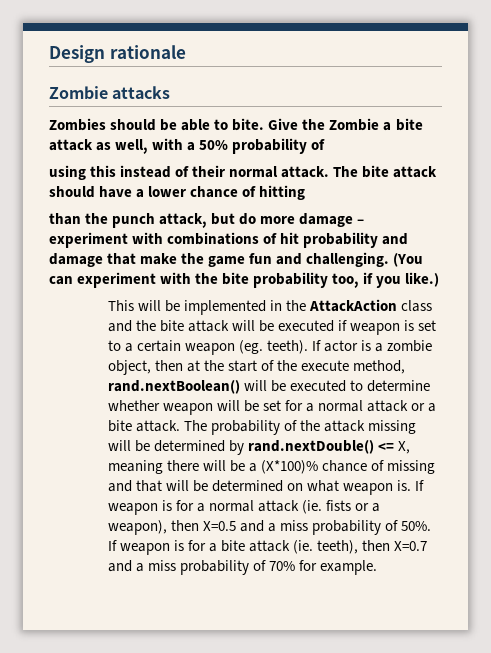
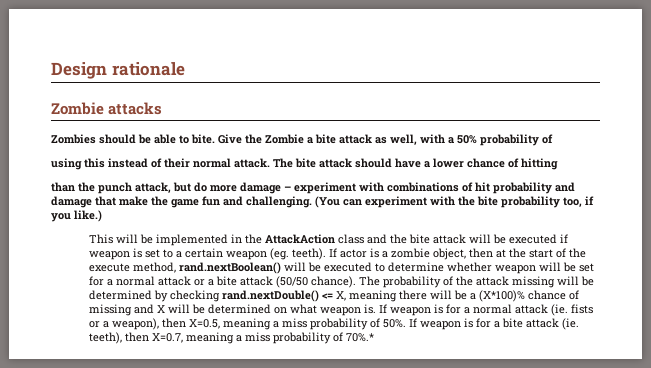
[135,420,180,432] attack. -> [240,276,357,288] attack (50/50 chance).
(244, 447) none -> [170,290,221,302] checking
[135,480,162,492] that -> [157,305,166,313] X
[202,520,264,532] X=0.5 and -> [189,318,272,330] X=0.5, meaning
[394,541,428,551] [107,560,378,575] X=0.7 and a miss probability of 70% for example. -> [152,332,375,344] X=0.7, meaning a miss probability of 70%.*

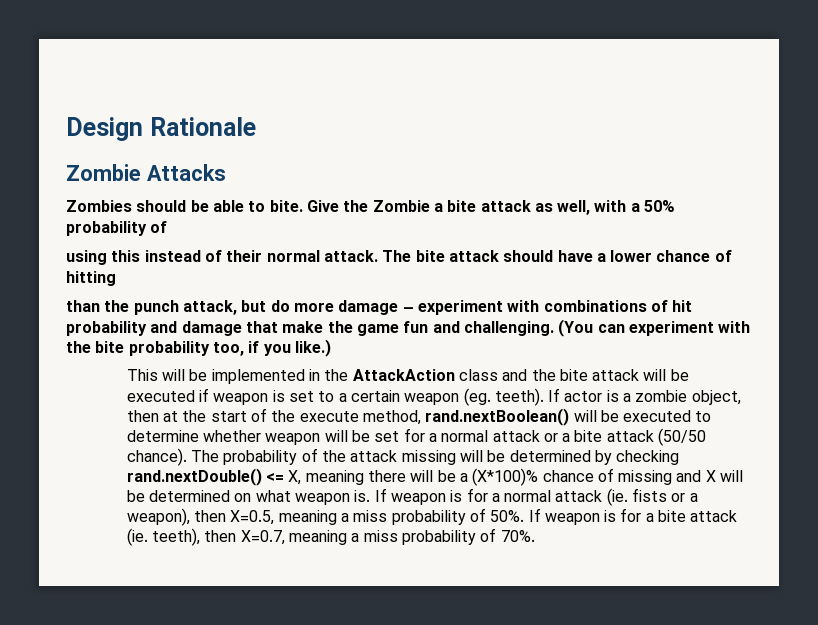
[111,62,185,76] [51,102,163,115] rationale // Zombie attacks -> [149,117,256,136] [66,164,226,181] Rationale // Zombie Attacks
[346,333,375,342] 70%.* -> [500,530,535,542] 70%.

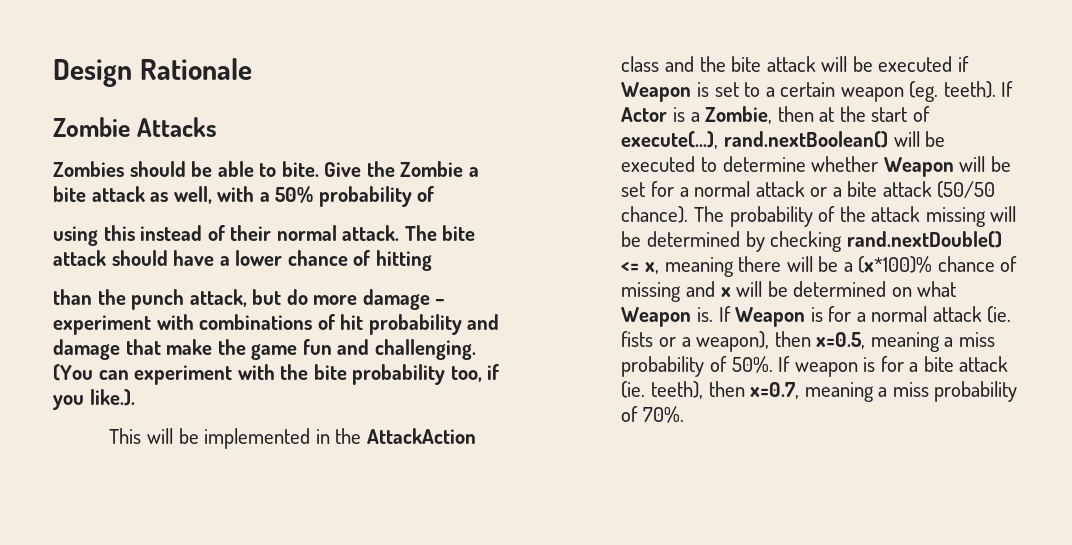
[294,339,331,357] like.) -> [89,389,135,406] like.).
[213,393,269,405] weapon -> [621,82,692,102] Weapon
[564,391,603,402] actor -> [621,107,668,122] Actor
[635,390,741,405] zombie object, -> [705,106,773,124] Zombie,
[271,410,421,425] the execute method, -> [621,131,719,149] execute(...),
[265,433,321,445] weapon -> [883,157,954,177] Weapon
[288,470,302,485] X, -> [645,262,660,274] x,
[472,468,539,486] (X*100)% -> [858,256,933,273] (x*100)%
[705,470,716,482] X -> [720,287,731,297] x
[294,493,350,505] weapon -> [621,307,692,327] Weapon
[390,493,446,505] weapon -> [735,307,806,327] Weapon
[230,510,275,525] X=0.5, -> [816,332,866,349] x=0.5,
[240,530,285,545] X=0.7, -> [750,382,800,399] x=0.7,

